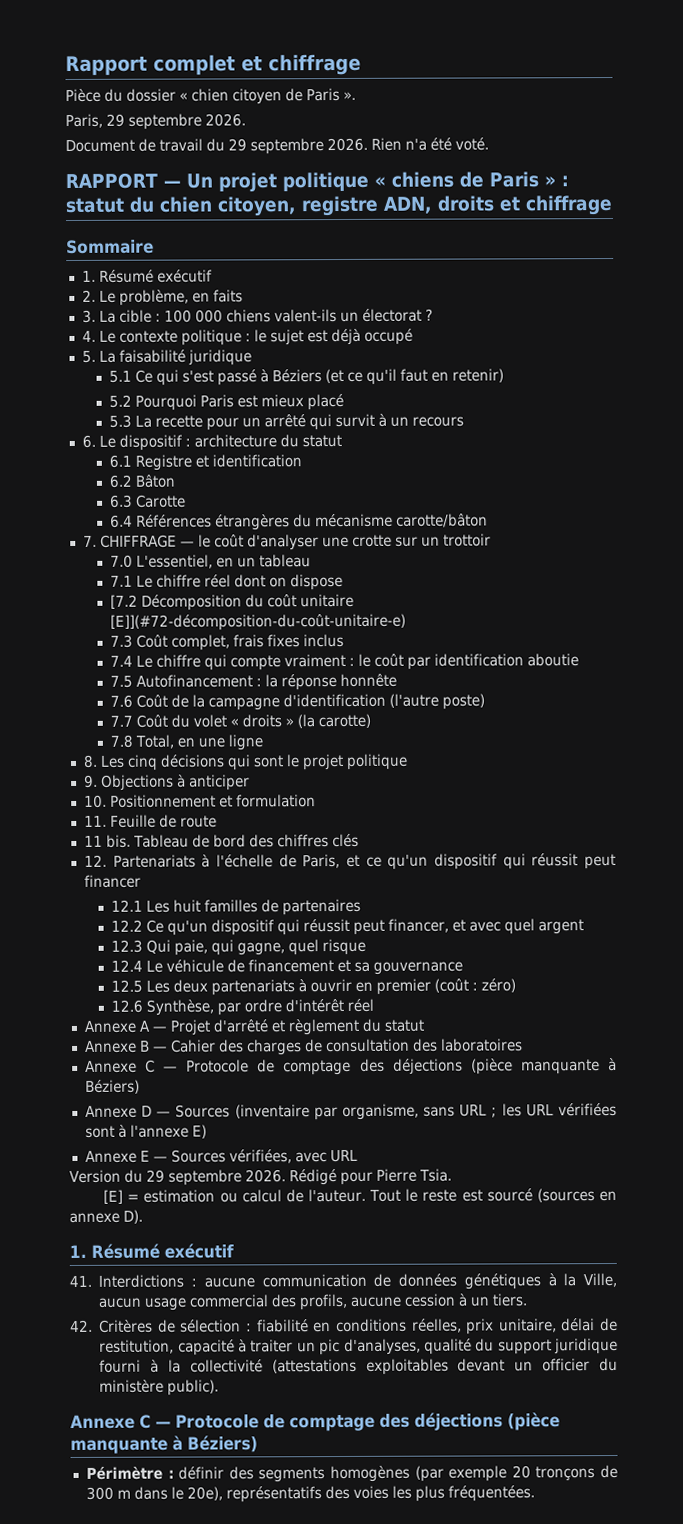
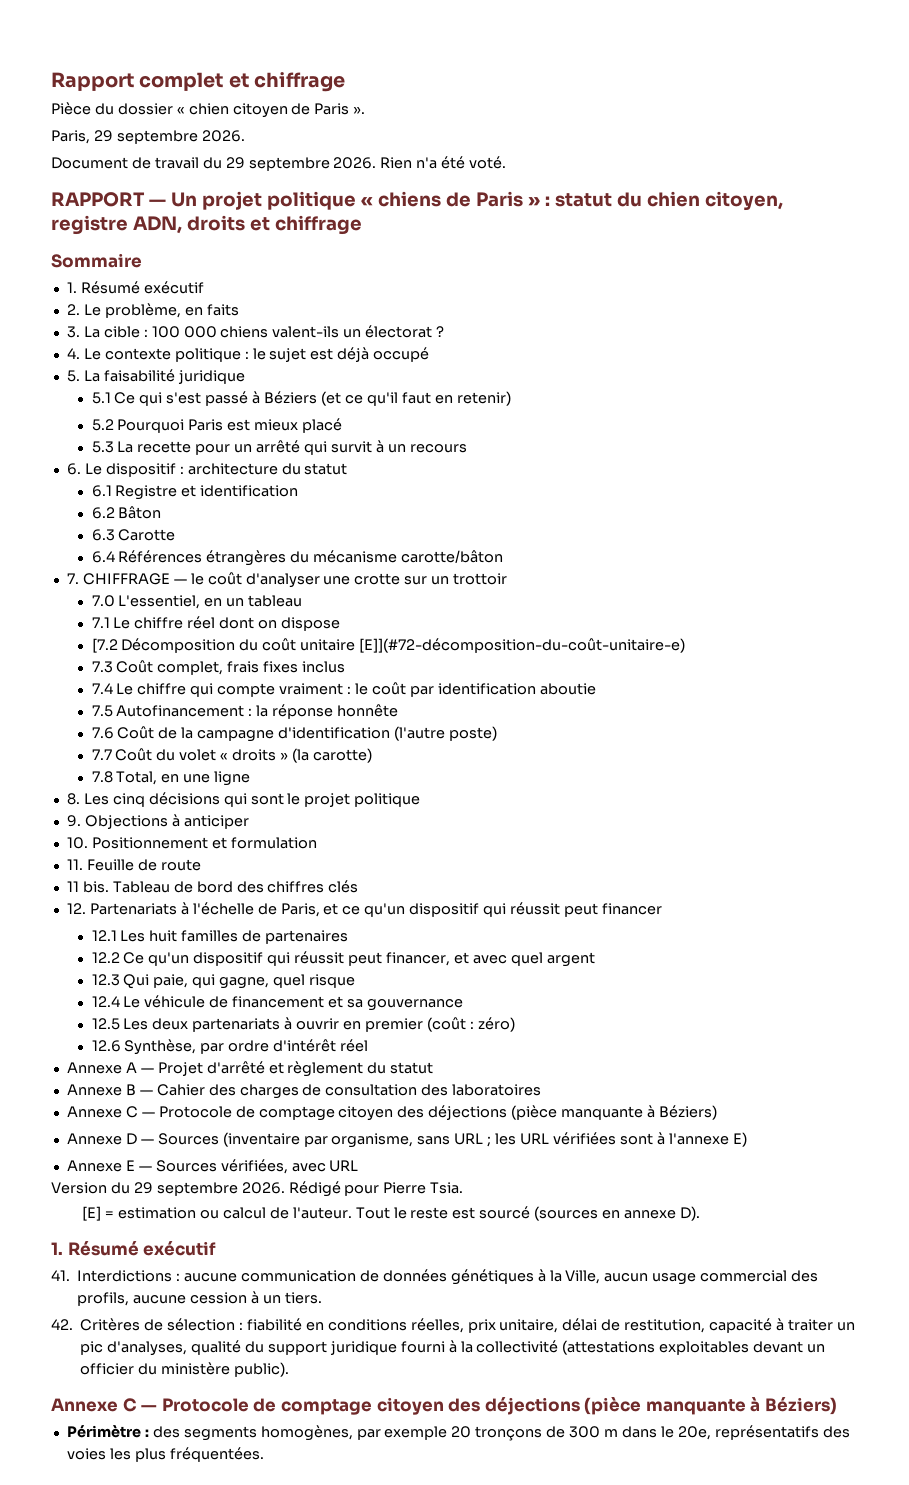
(352, 1067) none -> [338,1106,394,1121] citoyen
(375, 1423) none -> [376,1397,444,1415] citoyen
[178,1466,225,1480] définir -> (149, 1433) none
[329,1465,444,1483] homogènes (par -> [260,1425,381,1441] homogènes, par
[186,1486,223,1501] 20e), -> [677,1426,711,1440] 20e,

